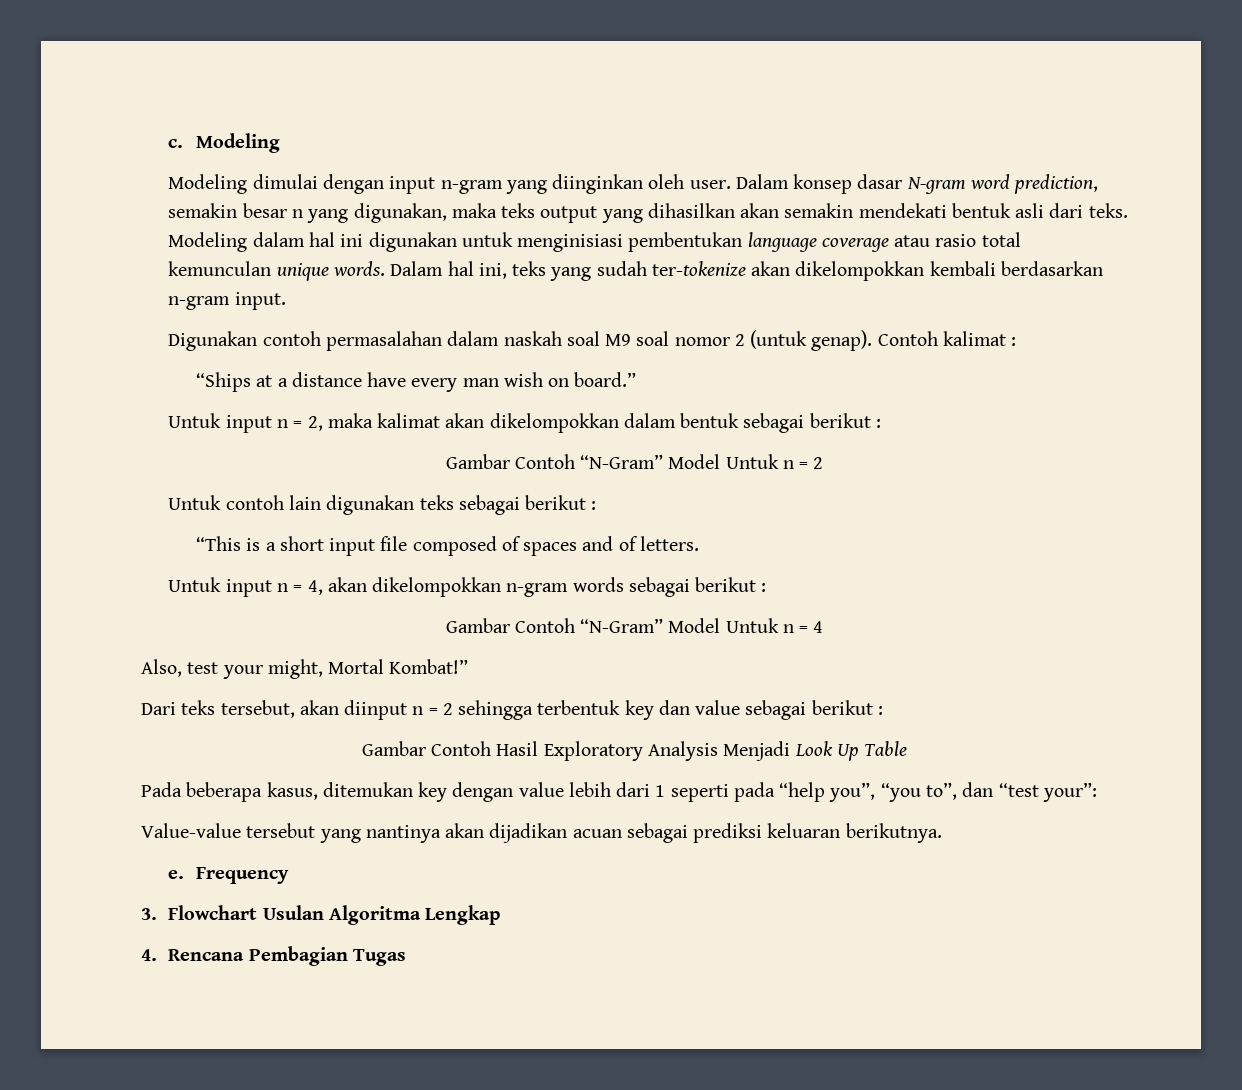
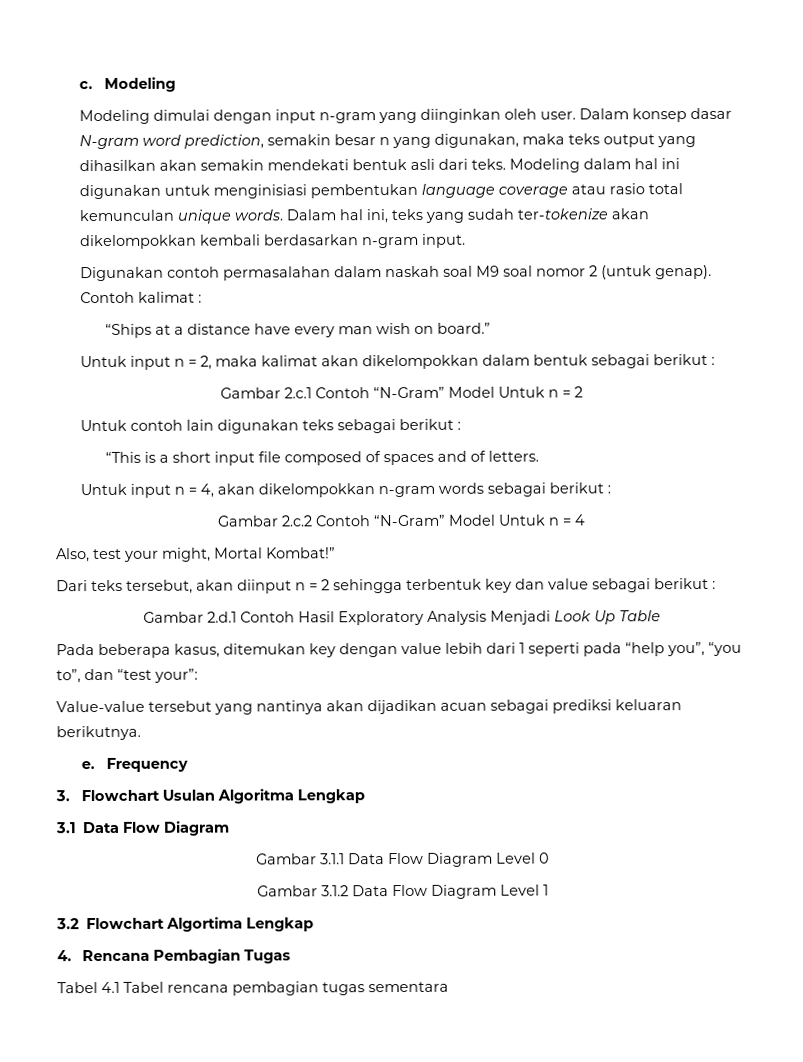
(510, 461) none -> [283,387,312,399] 2.c.1
(510, 625) none -> [281,515,312,527] 2.c.2
(426, 748) none -> [207,611,237,623] 2.d.1
[141,946,407,966] 4. Rencana Pembagian Tugas -> [55,820,231,836] [256,852,550,867] [257,884,549,899] [56,916,315,932] [57,948,292,964] [57,981,449,996] 3.1 Data Flow Diagram // Gambar 3.1.1 Data Flow Diagram Level 0 // Gambar 3.1.2 Data Flow Diagram Level 1 // 3.2 Flowchart Algortima Lengkap // 4. Rencana Pembagian Tugas // Tabel 4.1 Tabel rencana pembagian tugas sementara

